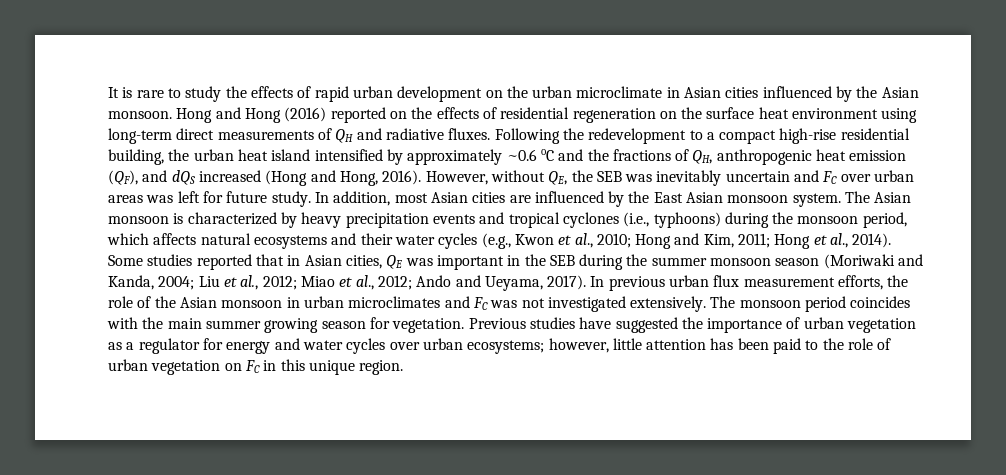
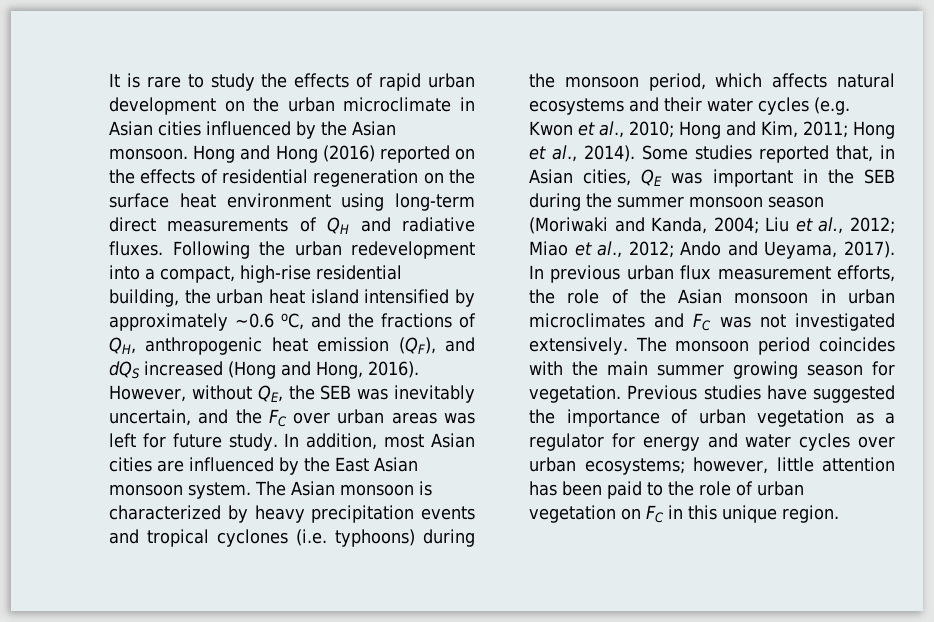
[588,128,777,144] redevelopment to a compact -> [294,241,475,259] [109,265,235,283] urban redevelopment into a compact,
[540,149,554,161] oC -> [281,313,304,330] oC,
[725,170,820,182] uncertain and -> [109,409,262,426] uncertain, and the
[623,212,650,227] (i.e., -> [296,529,327,546] (i.e.
[481,233,511,249] (e.g., -> [814,97,850,115] (e.g.
[255,254,284,266] that -> [836,145,873,162] that,

